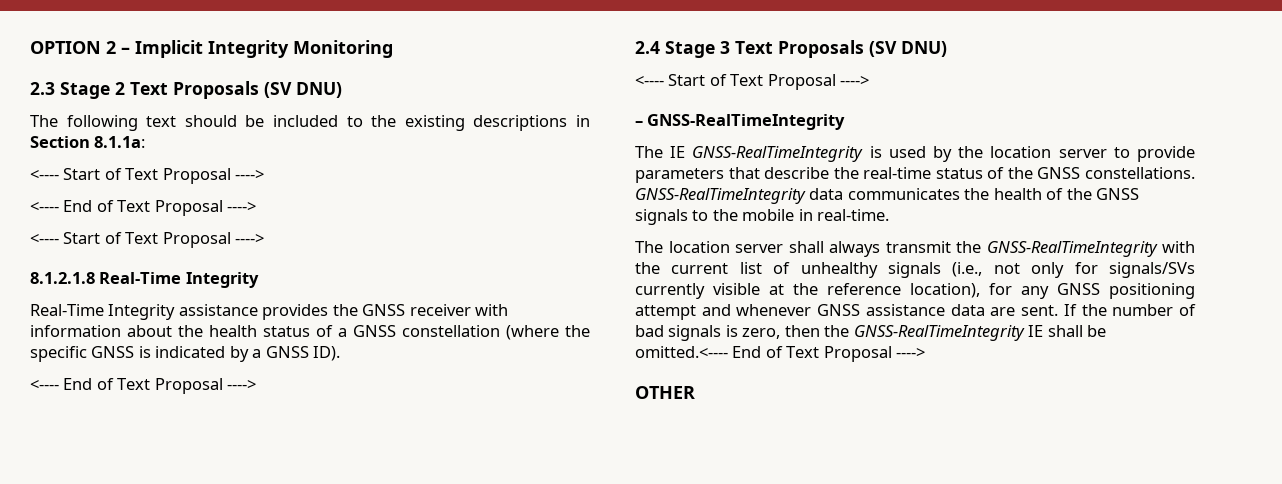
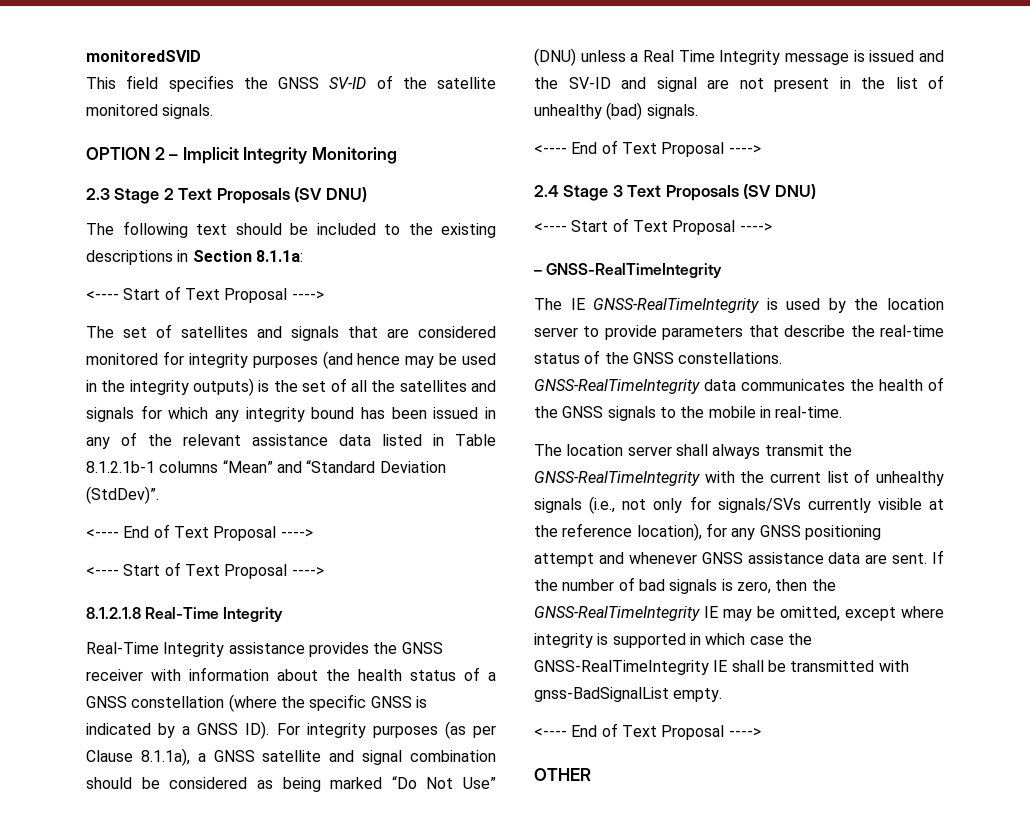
(30, 47) none -> [86,50,201,62] [86,75,496,92] [86,104,214,119] monitoredSVID // This field specifies the GNSS SV-ID of the satellite monitored signals. //
(265, 174) none -> [86,324,496,341] [86,351,496,369] [86,378,497,396] [86,405,497,422] [86,432,496,449] [86,460,446,473] [86,486,159,504] // The set of satellites and signals that are considered monitored for integrity purposes (and hence may be used in the integrity outputs) is the set of all the satellites and signals for which any integrity bound has been issued in any of the relevant assistance data listed in Table 8.1.2.1b-1 columns “Mean” and “Standard Deviation (StdDev)”.
(341, 353) none -> [276,721,496,739] [86,748,496,766] [86,776,496,792] [534,48,944,66] [534,75,944,92] [534,102,698,120] For integrity purposes (as per Clause 8.1.1a), a GNSS satellite and signal combination should be considered as being marked “Do Not Use” (DNU) unless a Real Time Integrity message is issued and the SV-ID and signal are not present in the list of unhealthy (bad) signals.
[1047,325,1107,337] [635,346,728,358] shall be omitted.<---- -> [723,606,944,621] [534,633,812,648] [534,660,909,675] [534,687,723,702] [534,728,567,737] may be omitted, except where integrity is supported in which case the GNSS-RealTimeIntegrity IE shall be transmitted with gnss-BadSignalList empty. // <----

